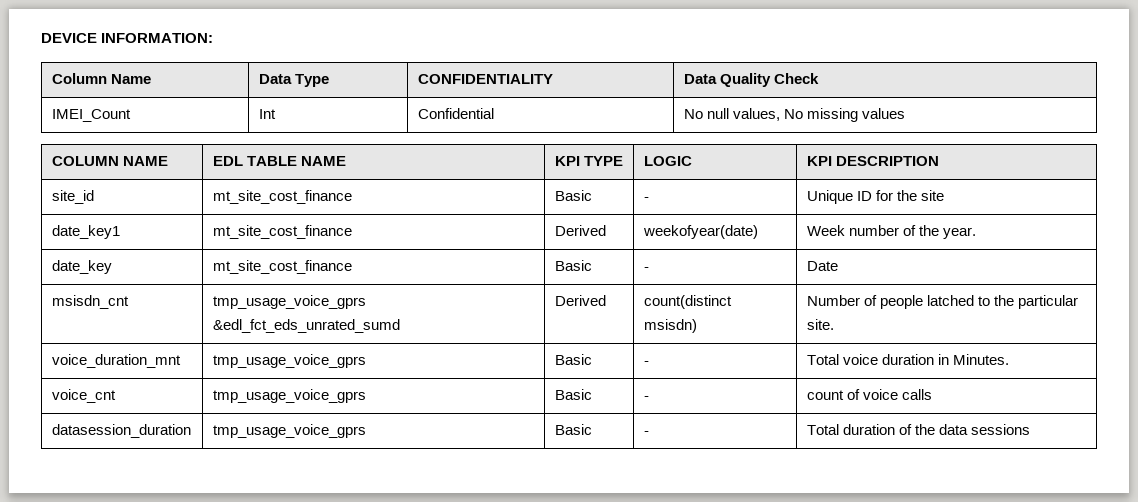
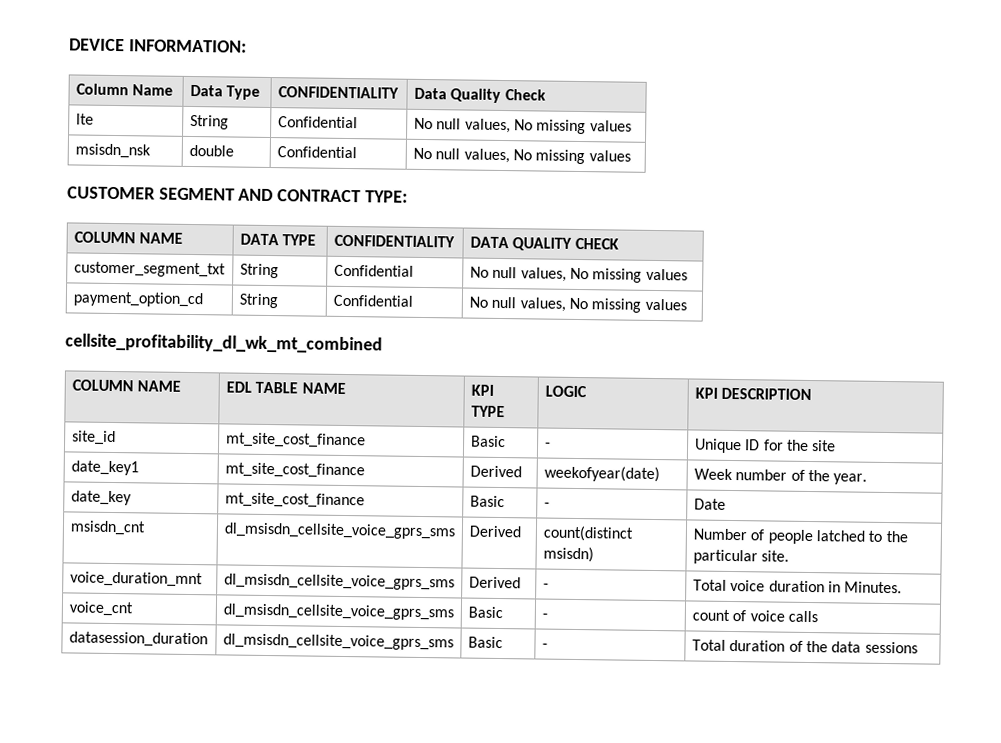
[51,109,131,122] [258,109,276,119] [417,108,494,119] [683,108,905,122] IMEI_Count | Int | Confidential | No null values, No missing values -> [75,113,94,125] [189,114,229,130] [277,116,358,129] [413,117,632,135] [74,143,151,159] [188,144,234,157] [276,146,357,159] [412,147,631,165] [67,186,408,203] [73,231,184,244] [239,233,317,246] [333,234,455,248] [469,236,619,251] [73,261,226,278] [239,263,279,279] [333,264,414,277] [469,266,688,283] [72,291,203,308] [238,293,278,309] [332,294,413,307] [468,296,687,313] [65,333,383,354] lte | String | Confidential | No null values, No missing values // msisdn_nsk | double | Confidential | No null values, No missing values // CUSTOMER SEGMENT AND CONTRACT TYPE: // COLUMN NAME | DATA TYPE | CONFIDENTIALITY | DATA QUALITY CHECK // customer_segment_txt | String | Confidential | No null values, No missing values // payment_option_cd | String | Confidential | No null values, No missing values // cellsite_profitability_dl_wk_mt_combined
[212,295,366,309] [212,319,400,333] tmp_usage_voice_gprs &edl_fct_eds_unrated_sumd -> [223,522,456,540] dl_msisdn_cellsite_voice_gprs_sms
[212,354,366,368] [554,354,592,365] tmp_usage_voice_gprs | Basic -> [223,573,455,591] [468,576,521,589] dl_msisdn_cellsite_voice_gprs_sms | Derived
[212,389,366,403] tmp_usage_voice_gprs -> [222,603,454,621] dl_msisdn_cellsite_voice_gprs_sms
[212,424,366,438] tmp_usage_voice_gprs -> [222,633,454,651] dl_msisdn_cellsite_voice_gprs_sms

